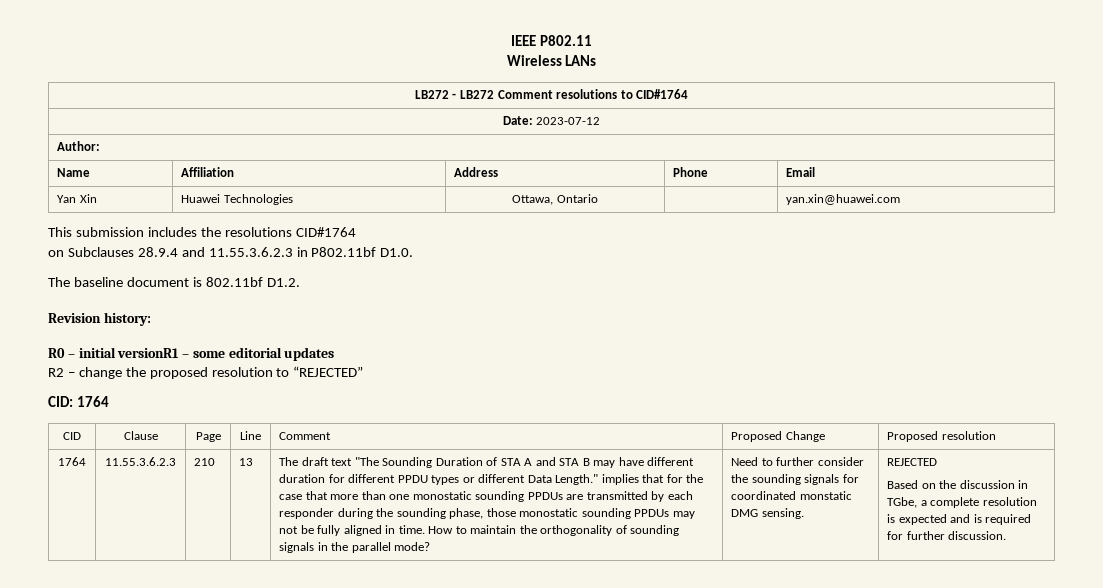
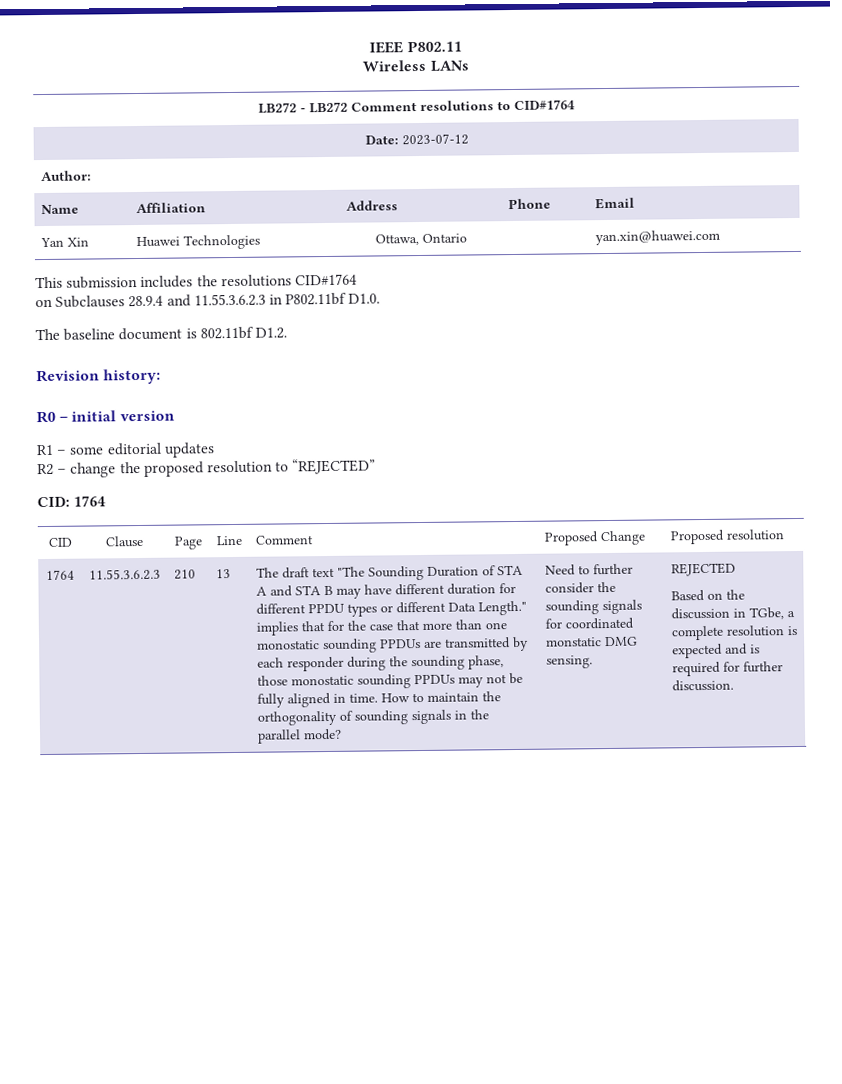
[117,348,180,358] versionR1 -> [119,410,175,422] [36,444,54,456] version // R1

